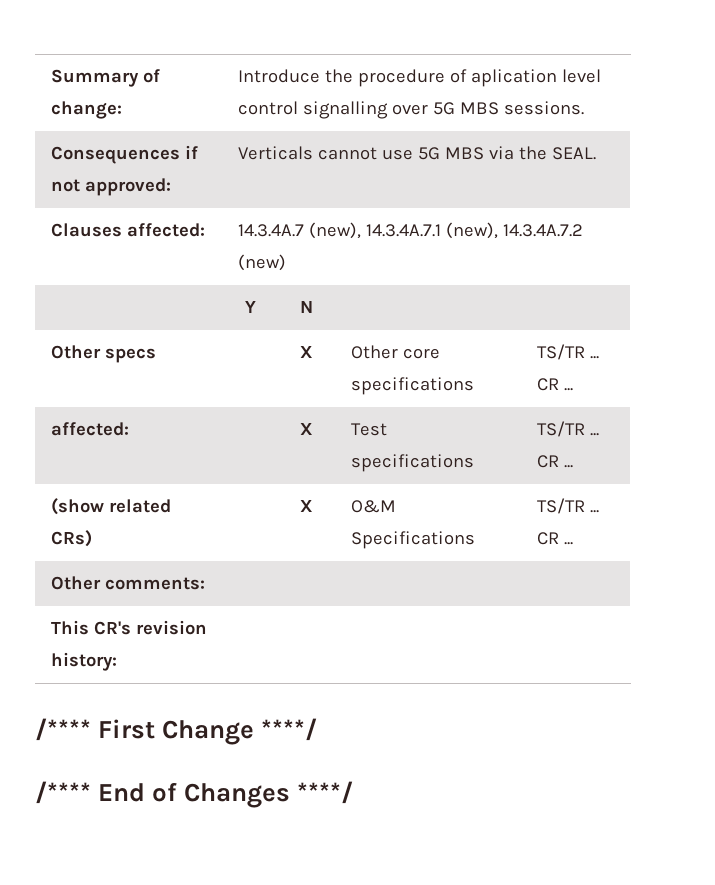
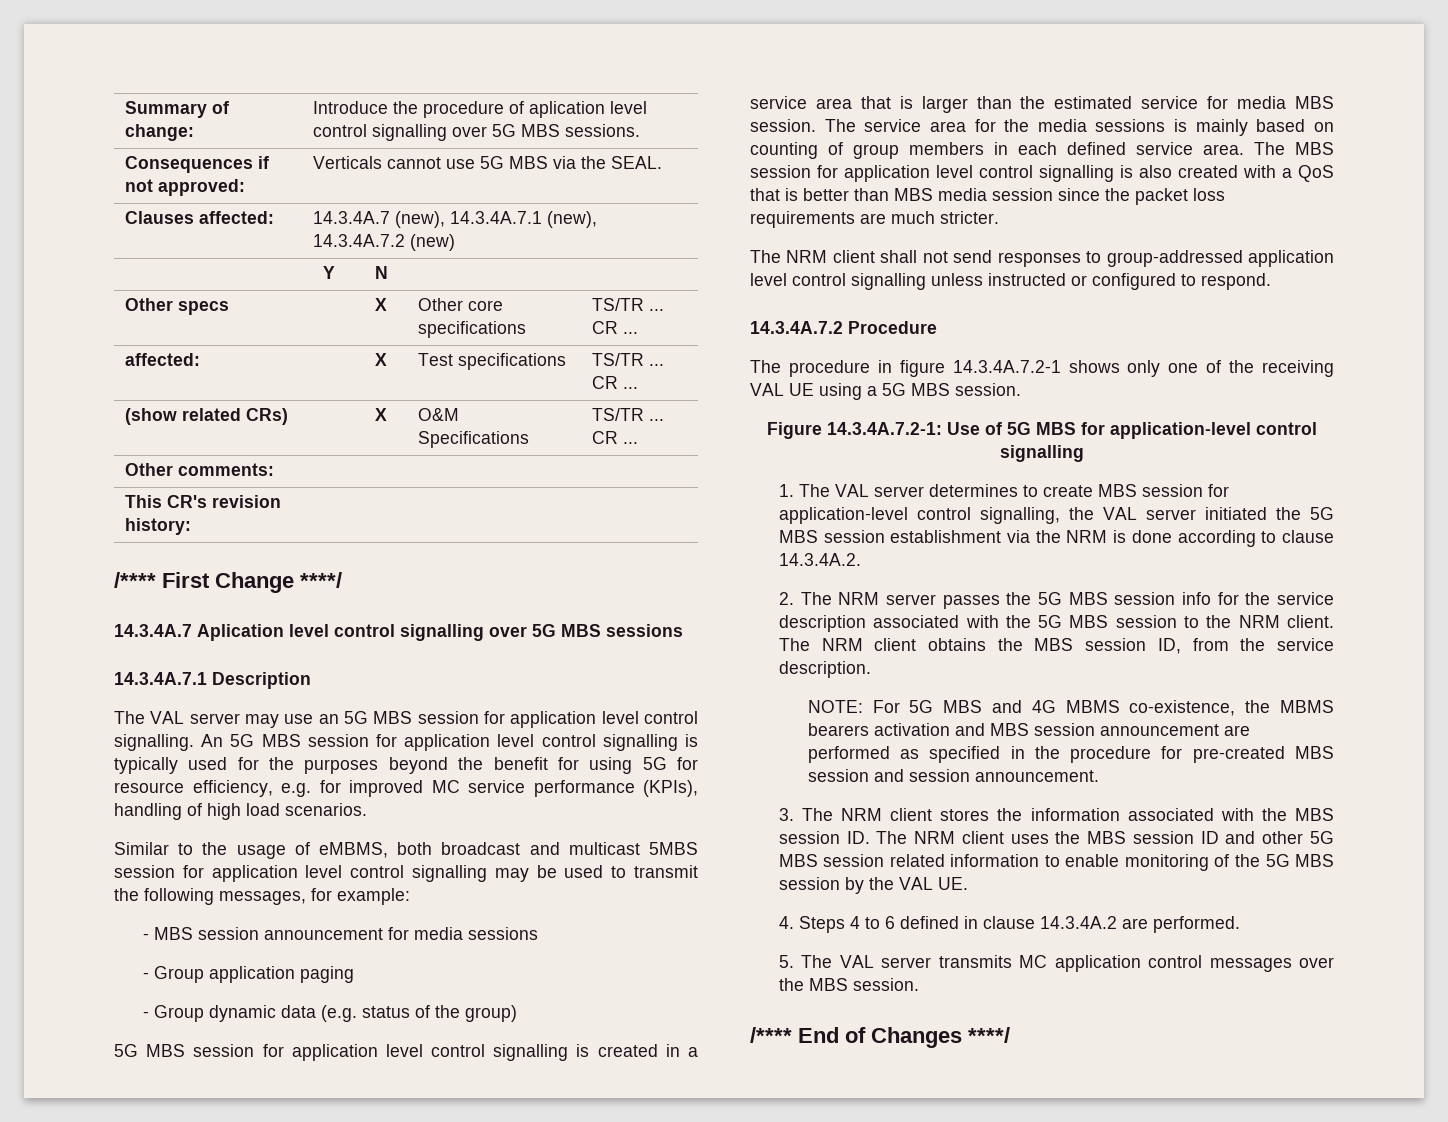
(318, 729) none -> [114,624,683,641] [114,672,311,689] [114,711,698,728] [114,734,698,751] [114,757,699,774] [114,780,698,797] [114,803,367,820] [114,842,698,859] [114,865,698,882] [114,888,410,905] [142,927,538,940] [142,966,354,983] [142,1005,517,1022] [114,1044,698,1061] [750,96,1334,113] [750,119,1334,136] [750,142,1334,159] [750,165,1334,182] [750,188,1225,205] [750,211,999,228] [750,250,1334,267] [750,273,1271,290] [750,321,937,334] [750,360,1334,377] [750,383,1021,400] [767,422,1317,439] [1000,445,1084,462] [778,484,1229,497] [778,507,1334,524] [778,530,1334,547] [778,553,861,566] [778,592,1334,609] [778,615,1334,632] [778,638,1334,654] [778,661,871,678] [807,700,1334,716] [807,723,1250,736] [807,746,1334,763] [807,769,1099,782] [778,808,1334,821] [778,831,1334,844] [778,854,1334,871] [778,877,968,894] [778,916,1240,933] [778,955,1334,972] [778,978,919,991] // 14.3.4A.7 Aplication level control signalling over 5G MBS sessions // 14.3.4A.7.1 Description // The VAL server may use an 5G MBS session for application level control signalling. An 5G MBS session for application level control signalling is typically used for the purposes beyond the benefit for using 5G for resource efficiency, e.g. for improved MC service performance (KPIs), handling of high load scenarios. // Similar to the usage of eMBMS, both broadcast and multicast 5MBS session for application level control signalling may be used to transmit the following messages, for example: // - MBS session announcement for media sessions // - Group application paging // - Group dynamic data (e.g. status of the group) // 5G MBS session for application level control signalling is created in a service area that is larger than the estimated service for media MBS session. The service area for the media sessions is mainly based on counting of group members in each defined service area. The MBS session for application level control signalling is also created with a QoS that is better than MBS media session since the packet loss requirements are much stricter. // The NRM client shall not send responses to group-addressed application level control signalling unless instructed or configured to respond. // 14.3.4A.7.2 Procedure // The procedure in figure 14.3.4A.7.2-1 shows only one of the receiving VAL UE using a 5G MBS session. // Figure 14.3.4A.7.2-1: Use of 5G MBS for application-level control signalling // 1. The VAL server determines to create MBS session for application-level control signalling, the VAL server initiated the 5G MBS session establishment via the NRM is done according to clause 14.3.4A.2. // 2. The NRM server passes the 5G MBS session info for the service description associated with the 5G MBS session to the NRM client. The NRM client obtains the MBS session ID, from the service description. // NOTE: For 5G MBS and 4G MBMS co-existence, the MBMS bearers activation and MBS session announcement are performed as specified in the procedure for pre-created MBS session and session announcement. // 3. The NRM client stores the information associated with the MBS session ID. The NRM client uses the MBS session ID and other 5G MBS session related information to enable monitoring of the 5G MBS session by the VAL UE. // 4. Steps 4 to 6 defined in clause 14.3.4A.2 are performed. // 5. The VAL server transmits MC application control messages over the MBS session.

